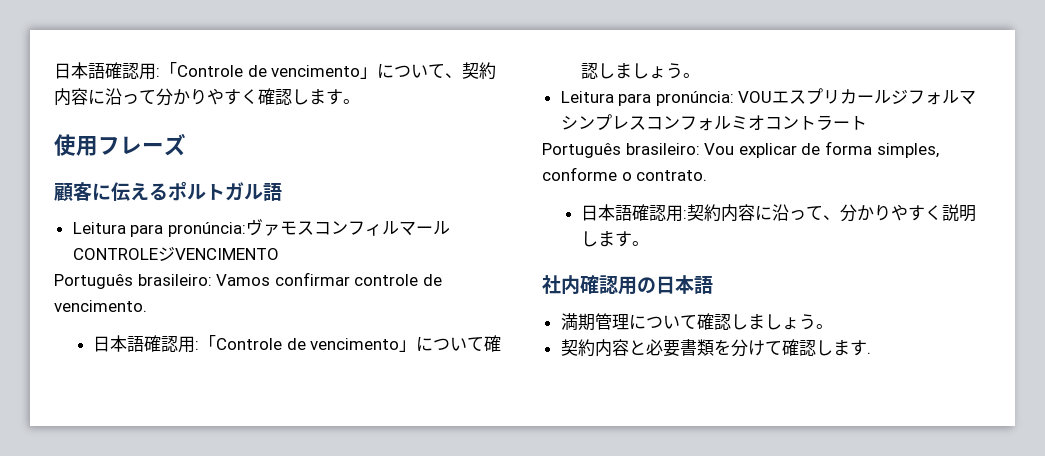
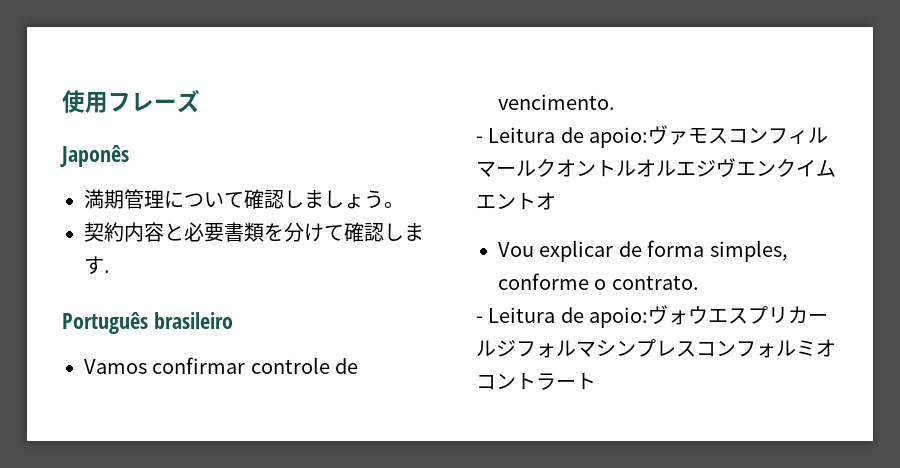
[54,62,497,80] [54,88,360,106] [54,133,186,156] [54,181,282,201] [72,219,450,237] [72,246,279,261] [54,272,442,289] [54,300,147,312] [93,335,502,353] [581,62,701,79] [560,88,977,106] [560,114,867,131] [542,141,939,158] [542,167,708,181] [581,204,977,222] [581,231,650,247] [542,275,713,295] 日本語確認用:「Controle de vencimento」について、契約内容に沿って分かりやすく確認します。 // 使用フレーズ // 顧客に伝えるポルトガル語 // Leitura para pronúncia:ヴァモスコンフィルマールCONTROLEジVENCIMENTO // Português brasileiro: Vamos confirmar controle de vencimento. // 日本語確認用:「Controle de vencimento」について確認しましょう。 // Leitura para pronúncia: VOUエスプリカールジフォルマシンプレスコンフォルミオコントラート // Português brasileiro: Vou explicar de forma simples, conforme o contrato. // 日本語確認用:契約内容に沿って、分かりやすく説明します。 // 社内確認用の日本語 -> [62,89,200,113] [60,145,129,167] 使用フレーズ // Japonês
(871, 353) none -> [62,312,233,334] [84,357,359,374] [498,94,615,110] [476,125,829,148] [476,158,836,177] [476,192,556,210] [498,240,788,262] [498,273,699,290] [476,305,829,328] [476,339,836,358] [476,373,596,390] // Português brasileiro // Vamos confirmar controle de vencimento. // - Leitura de apoio:ヴァモスコンフィルマールクオントルオルエジヴエンクイムエントオ // Vou explicar de forma simples, conforme o contrato. // - Leitura de apoio:ヴォウエスプリカールジフォルマシンプレスコンフォルミオコントラート

